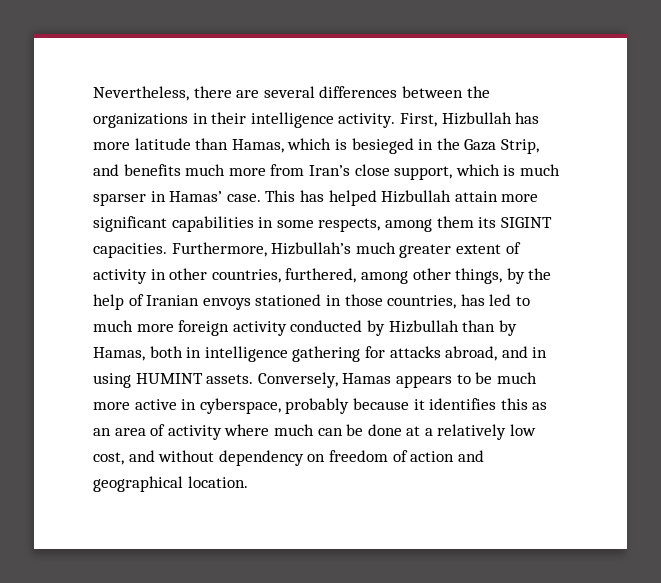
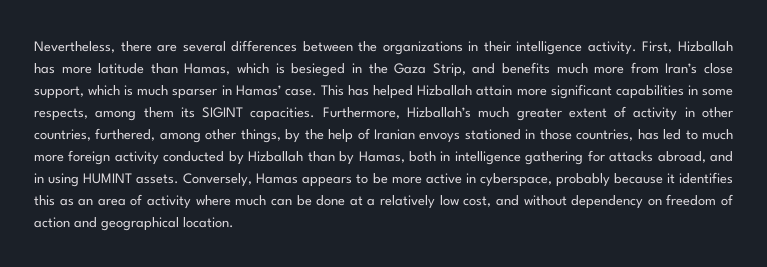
[441,112,512,125] Hizbullah -> [678,41,734,52] Hizballah
[381,190,452,203] Hizbullah -> [417,85,473,96] Hizballah
[271,242,352,255] Hizbullah’s -> [406,107,471,118] Hizballah’s
[388,320,459,333] Hizbullah -> [248,151,304,162] Hizballah
[496,372,537,384] much -> (388, 178) none

